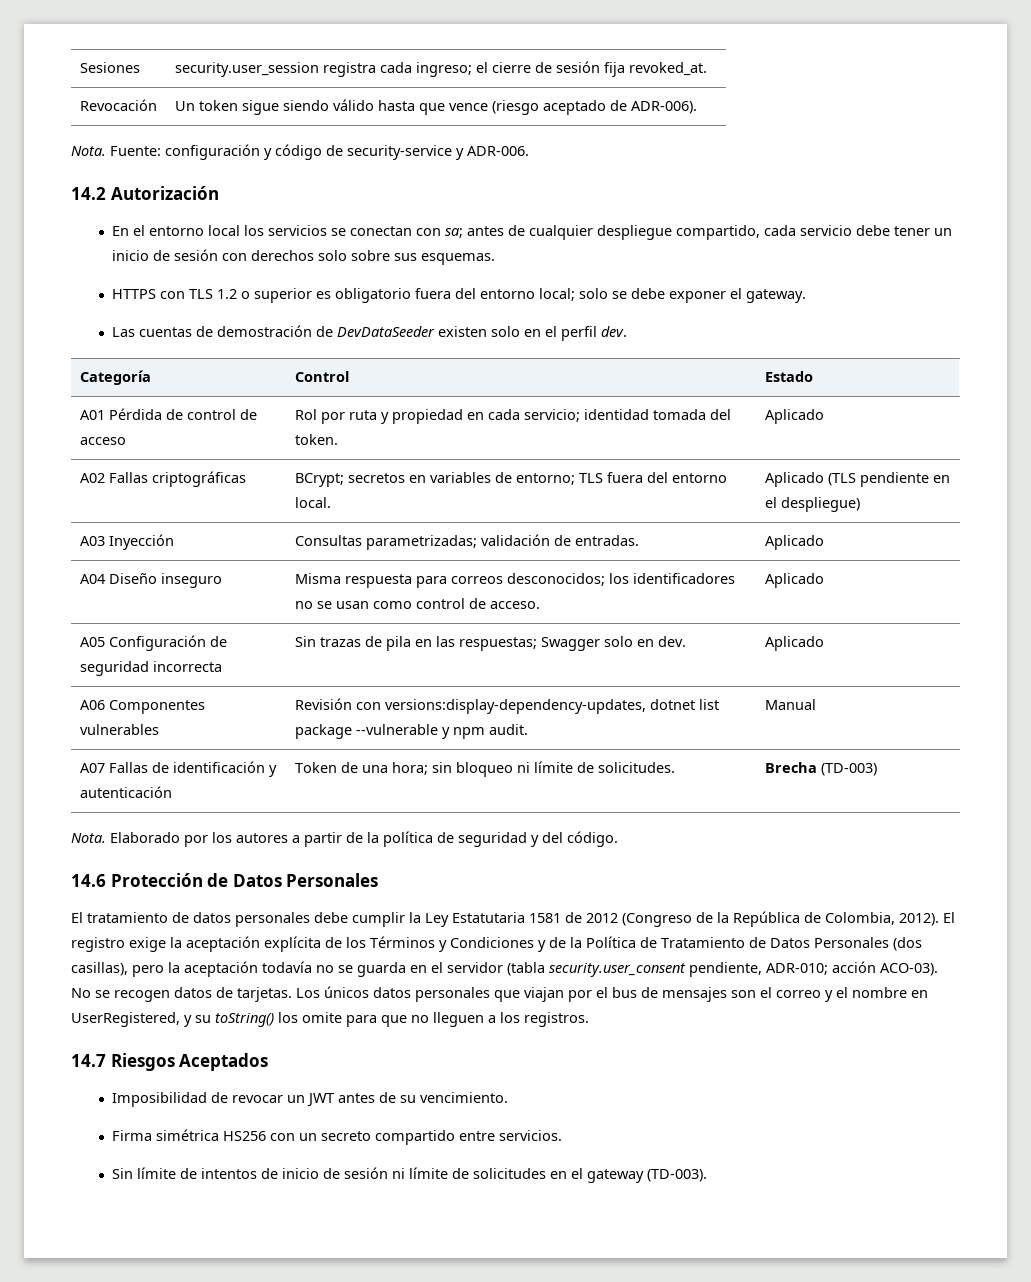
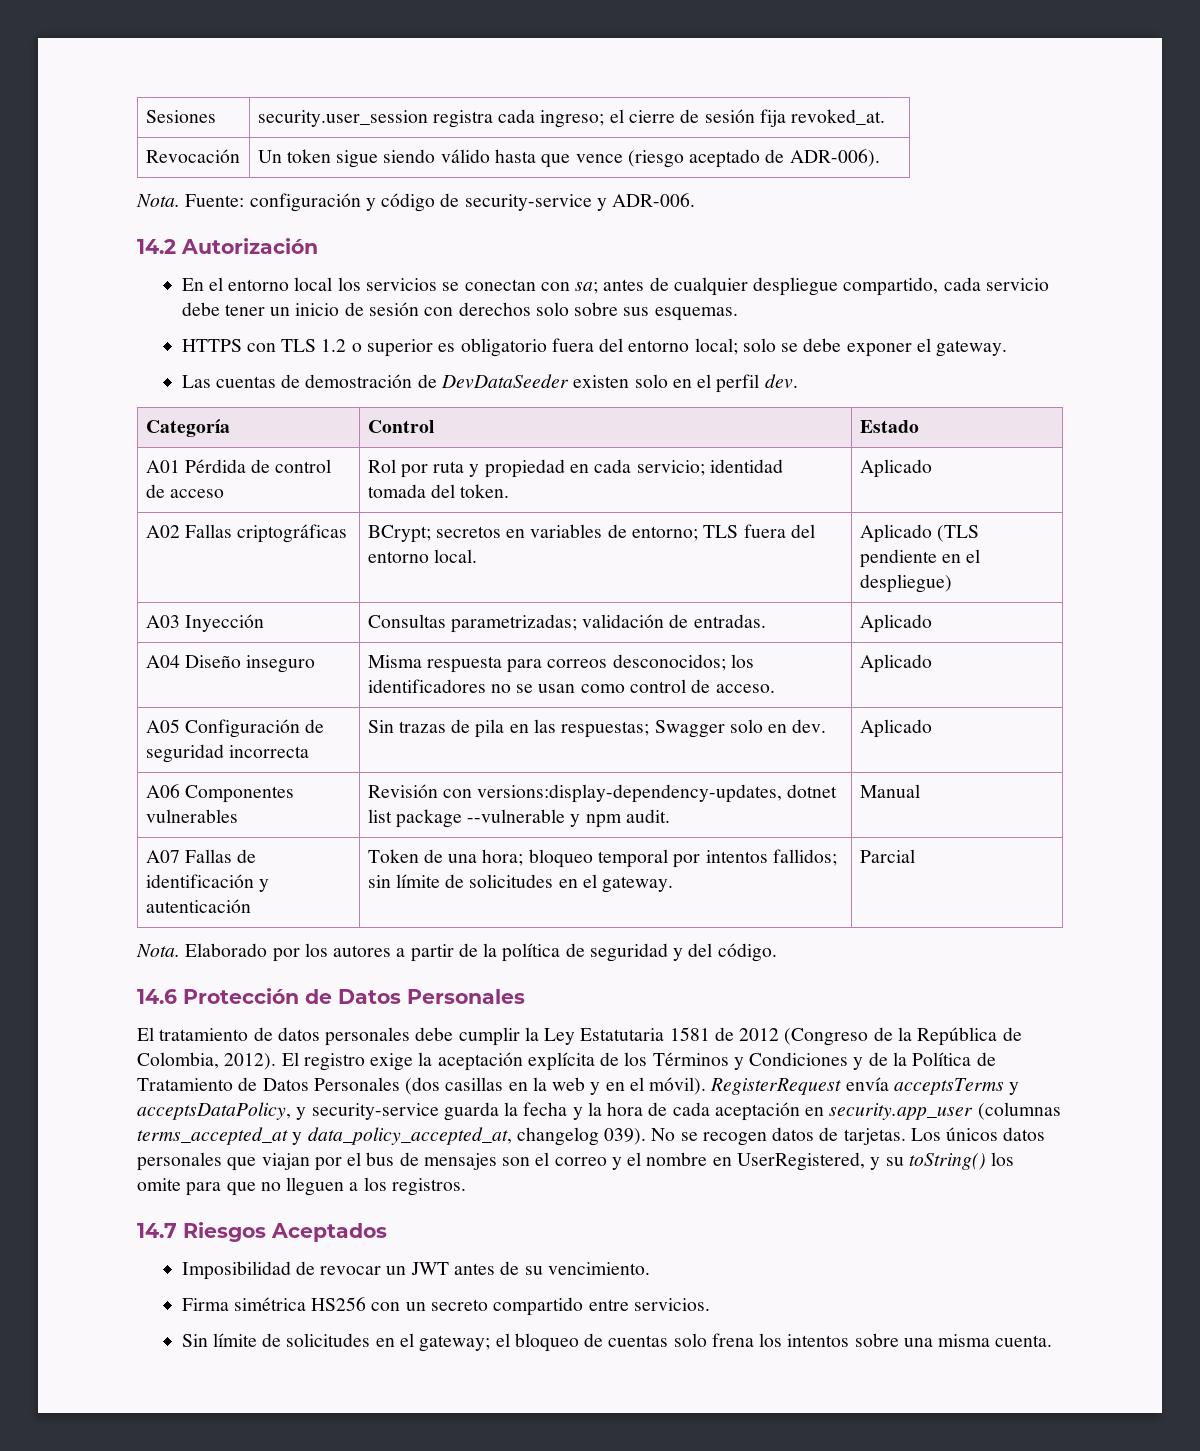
[431,761,675,777] [764,762,877,776] sin bloqueo ni límite de solicitudes. | Brecha (TD-003) -> [528,849,837,868] [367,874,674,893] [859,849,915,863] bloqueo temporal por intentos fallidos; sin límite de solicitudes en el gateway. | Parcial
[71,961,938,977] casillas), pero la aceptación todavía no se guarda en el servidor (tabla security.user_consent pendiente, ADR-010; acción ACO-03). -> [445,1077,1020,1095] [137,1102,1061,1121] [137,1127,647,1146] casillas en la web y en el móvil). RegisterRequest envía acceptsTerms y acceptsDataPolicy, y security-service guarda la fecha y la hora de cada aceptación en security.app_user (columnas terms_accepted_at y data_policy_accepted_at, changelog 039).
[200,1167,707,1183] intentos de inicio de sesión ni límite de solicitudes en el gateway (TD-003). -> [286,1333,1053,1352] solicitudes en el gateway; el bloqueo de cuentas solo frena los intentos sobre una misma cuenta.

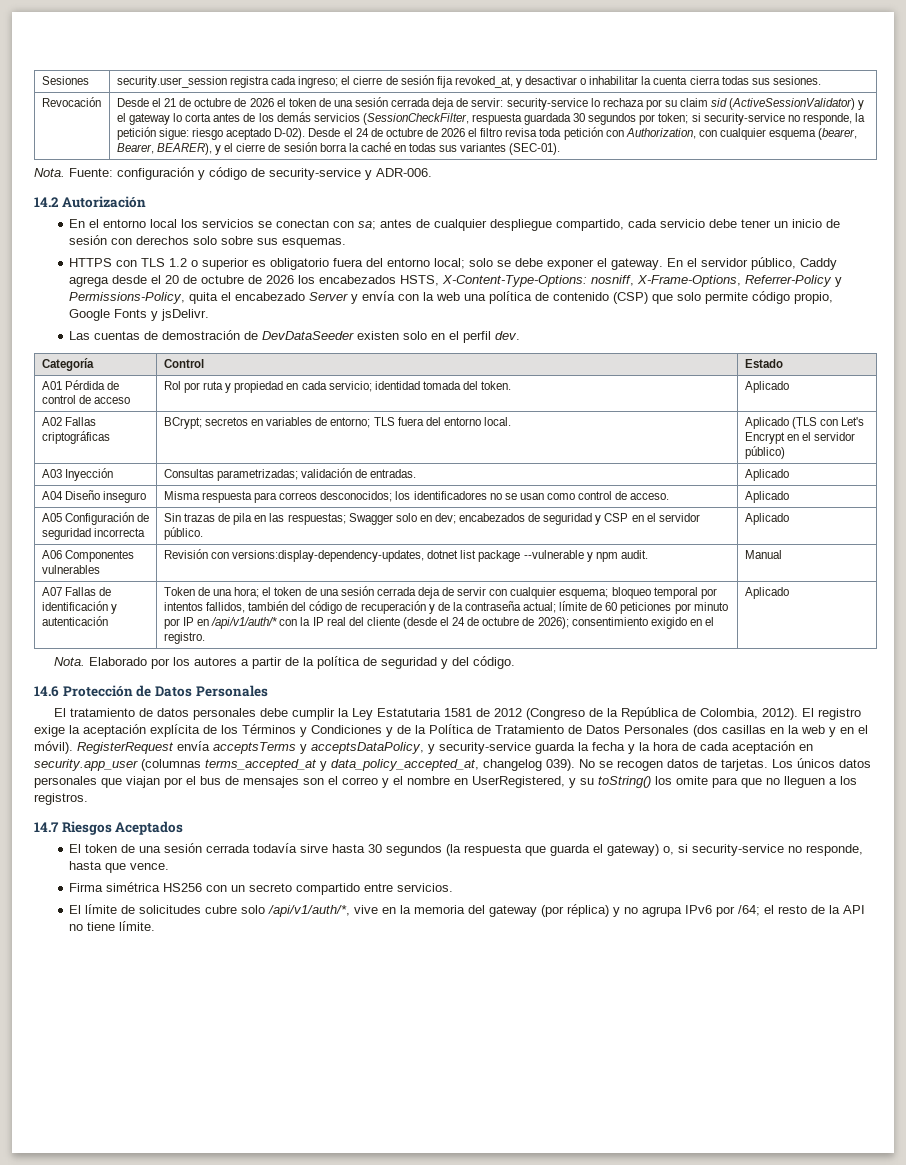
[791,109,886,125] [145,149,240,163] [257,149,880,168] revoked_at. // Revocación | Un token sigue siendo válido hasta que vence (riesgo aceptado de ADR-006). -> [454,76,821,88] [41,97,101,107] [116,97,865,110] [116,112,865,125] [116,127,858,140] [116,142,561,155] revoked_at, y desactivar o inhabilitar la cuenta cierra todas sus sesiones. // Revocación | Desde el 21 de octubre de 2026 el token de una sesión cerrada deja de servir: security-service lo rechaza por su claim sid (ActiveSessionValidator) y el gateway lo corta antes de los demás servicios (SessionCheckFilter, respuesta guardada 30 segundos por token; si security-service no responde, la petición sigue: riesgo aceptado D-02). Desde el 24 de octubre de 2026 el filtro revisa toda petición con Authorization, con cualquier esquema (bearer, Bearer, BEARER), y el cierre de sesión borra la caché en todas sus variantes (SEC-01).
(1008, 348) none -> [667,257,838,270] [69,275,843,287] [69,291,834,304] [69,309,210,321] En el servidor público, Caddy agrega desde el 20 de octubre de 2026 los encabezados HSTS, X-Content-Type-Options: nosniff, X-Frame-Options, Referrer-Policy y Permissions-Policy, quita el encabezado Server y envía con la web una política de contenido (CSP) que solo permite código propio, Google Fonts y jsDelivr.
[859,549,981,568] [859,574,952,593] pendiente en el despliegue) -> [820,417,865,426] [744,432,856,444] [744,446,785,459] con Let's Encrypt en el servidor público)
[792,719,827,733] dev. -> [434,513,700,525] [163,527,203,540] dev; encabezados de seguridad y CSP en el servidor público.
[528,849,837,868] [367,874,674,893] [859,849,915,863] bloqueo temporal por intentos fallidos; sin límite de solicitudes en el gateway. | Parcial -> [262,586,717,599] [163,601,728,614] [163,617,714,629] [163,632,205,644] [744,587,789,599] el token de una sesión cerrada deja de servir con cualquier esquema; bloqueo temporal por intentos fallidos, también del código de recuperación y de la contraseña actual; límite de 60 peticiones por minuto por IP en /api/v1/auth/* con la IP real del cliente (desde el 24 de octubre de 2026); consentimiento exigido en el registro. | Aplicado
[181,1261,650,1280] Imposibilidad de revocar un JWT antes de su vencimiento. -> [69,843,864,856] [69,861,170,873] El token de una sesión cerrada todavía sirve hasta 30 segundos (la respuesta que guarda el gateway) o, si security-service no responde, hasta que vence.
[181,1333,1053,1352] Sin límite de solicitudes en el gateway; el bloqueo de cuentas solo frena los intentos sobre una misma cuenta. -> [69,904,866,917] [69,921,156,931] El límite de solicitudes cubre solo /api/v1/auth/*, vive en la memoria del gateway (por réplica) y no agrupa IPv6 por /64; el resto de la API no tiene límite.

